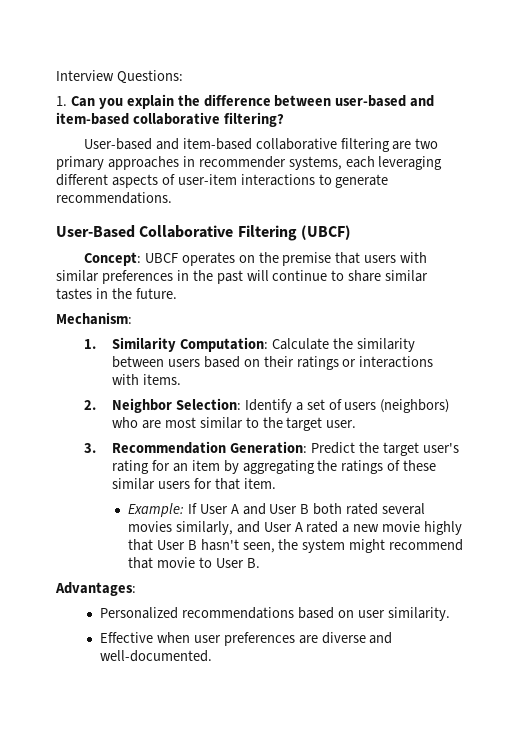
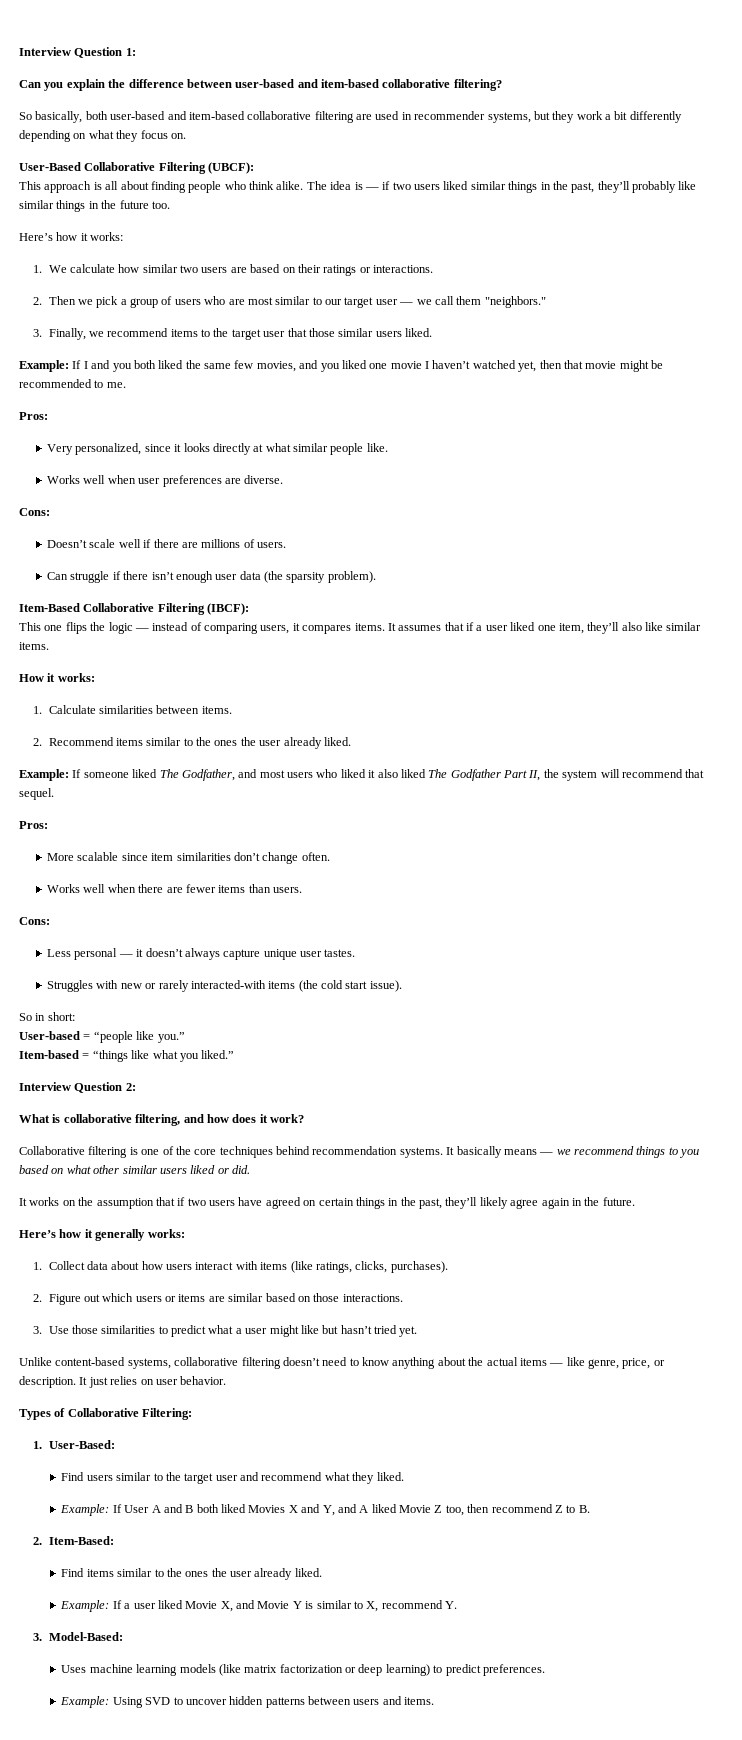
[56,70,183,84] [56,96,67,106] Interview Questions: // 1. -> [19,47,136,58] Interview Question 1: //
[83,138,152,150] User-based -> [19,111,166,123] So basically, both user-based
[415,138,439,149] [56,156,443,170] [56,174,389,188] [56,192,172,204] [56,225,351,241] [83,252,428,266] [56,270,429,284] [56,288,177,300] [56,312,132,325] [83,337,415,352] [111,356,200,368] two primary approaches in recommender systems, each leveraging different aspects of user-item interactions to generate recommendations. // User-Based Collaborative Filtering (UBCF) // Concept: UBCF operates on the premise that users with similar preferences in the past will continue to share similar tastes in the future. // Mechanism: // 1. Similarity Computation: Calculate the similarity between users -> [375,111,682,123] [19,130,186,142] [19,162,255,174] [19,181,697,193] [19,200,170,212] [19,232,124,241] [33,264,247,273] used in recommender systems, but they work a bit differently depending on what they focus on. // User-Based Collaborative Filtering (UBCF): // This approach is all about finding people who think alike. The idea is — if two users liked similar things in the past, they’ll probably like similar things in the future too. // Here’s how it works: // 1. We calculate how similar two users are
[359,356,434,368] [111,374,181,385] [83,398,325,413] interactions with items. // 2. Neighbor Selection: Identify a set -> [373,265,434,273] [33,296,159,308] interactions. // 2. Then we pick a group
[380,399,450,413] (neighbors) -> (201, 302) none
[262,417,357,431] [83,441,459,456] [111,460,437,474] [111,478,276,490] the target user. // 3. Recommendation Generation: Predict the target user's rating for an item by aggregating the ratings of these similar users for that item. -> [325,296,546,308] [33,328,433,340] [19,360,663,372] [19,379,126,388] [19,412,48,420] [47,443,388,455] [47,475,284,487] [19,508,50,516] [47,539,287,548] [47,571,376,583] [19,603,250,615] [19,622,702,634] [19,642,49,650] [19,673,95,682] [33,705,232,714] [33,737,351,749] [19,769,705,781] [19,788,54,800] [19,821,48,829] [47,852,330,864] [47,884,303,893] [19,917,50,925] [47,948,356,960] [47,980,402,992] [19,1012,75,1021] [19,1031,185,1043] [19,1050,235,1062] [19,1082,136,1093] [19,1114,304,1126] [19,1146,700,1158] [19,1165,250,1174] [19,1197,635,1209] [19,1229,185,1241] [33,1261,448,1273] [33,1293,403,1305] [33,1325,418,1337] [19,1357,665,1369] [19,1376,227,1388] [19,1408,193,1420] [33,1440,115,1449] [61,1472,404,1484] our target user — we call them "neighbors." // 3. Finally, we recommend items to the target user that those similar users liked. // Example: If I and you both liked the same few movies, and you liked one movie I haven’t watched yet, then that movie might be recommended to me. // Pros: // Very personalized, since it looks directly at what similar people like. // Works well when user preferences are diverse. // Cons: // Doesn’t scale well if there are millions of users. // Can struggle if there isn’t enough user data (the sparsity problem). // Item-Based Collaborative Filtering (IBCF): // This one flips the logic — instead of comparing users, it compares items. It assumes that if a user liked one item, they’ll also like similar items. // How it works: // 1. Calculate similarities between items. // 2. Recommend items similar to the ones the user already liked. // Example: If someone liked The Godfather, and most users who liked it also liked The Godfather Part II, the system will recommend that sequel. // Pros: // More scalable since item similarities don’t change often. // Works well when there are fewer items than users. // Cons: // Less personal — it doesn’t always capture unique user tastes. // Struggles with new or rarely interacted-with items (the cold start issue). // So in short: // User-based = “people like you.” // Item-based = “things like what you liked.” // Interview Question 2: // What is collaborative filtering, and how does it work? // Collaborative filtering is one of the core techniques behind recommendation systems. It basically means — we recommend things to you based on what other similar users liked or did. // It works on the assumption that if two users have agreed on certain things in the past, they’ll likely agree again in the future. // Here’s how it generally works: // 1. Collect data about how users interact with items (like ratings, clicks, purchases). // 2. Figure out which users or items are similar based on those interactions. // 3. Use those similarities to predict what a user might like but hasn’t tried yet. // Unlike content-based systems, collaborative filtering doesn’t need to know anything about the actual items — like genre, price, or description. It just relies on user behavior. // Types of Collaborative Filtering: // 1. User-Based: // Find users similar to the target user and recommend what they liked.
[269,504,298,514] User -> (183, 1508) none
[346,503,426,515] [127,521,463,535] [127,539,464,553] [127,557,260,569] [55,582,136,596] [99,607,450,621] [99,632,393,646] [99,650,212,662] rated several movies similarly, and User A rated a new movie highly that User B hasn't seen, the system might recommend that movie to User B. // Advantages: // Personalized recommendations based on user similarity. // Effective when user preferences are diverse and well-documented. -> [221,1504,590,1516] [33,1536,114,1545] [61,1568,322,1580] [60,1600,458,1612] [33,1632,123,1641] [61,1664,545,1676] [60,1696,435,1708] liked Movies X and Y, and A liked Movie Z too, then recommend Z to B. // 2. Item-Based: // Find items similar to the ones the user already liked. // Example: If a user liked Movie X, and Movie Y is similar to X, recommend Y. // 3. Model-Based: // Uses machine learning models (like matrix factorization or deep learning) to predict preferences. // Example: Using SVD to uncover hidden patterns between users and items.

